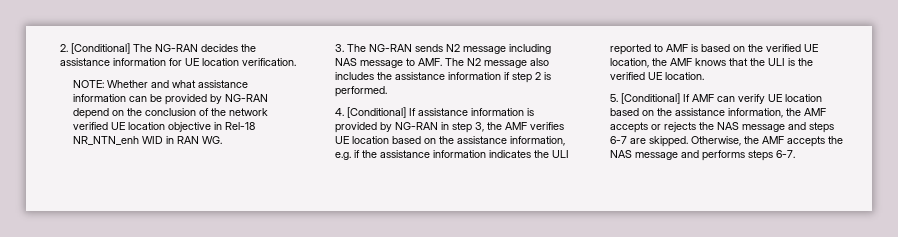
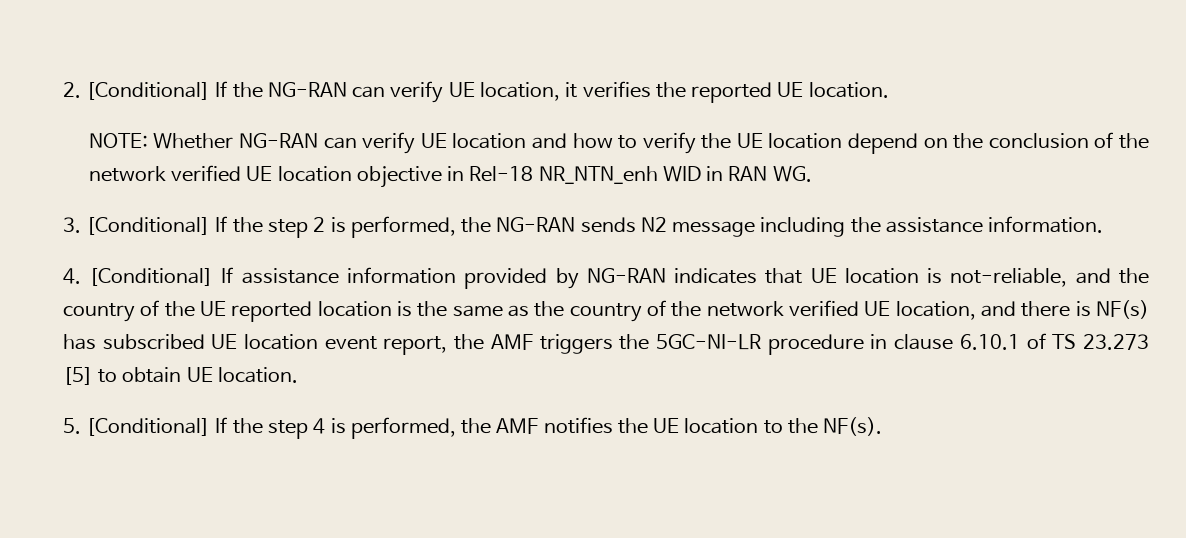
[133,44,257,52] [60,58,297,66] [72,80,248,88] [72,94,268,105] The NG-RAN decides the assistance information for UE location verification. // NOTE: Whether and what assistance information can be provided by NG-RAN -> [215,81,889,103] [88,132,843,154] If the NG-RAN can verify UE location, it verifies the reported UE location. // NOTE: Whether NG-RAN can verify UE location and how to verify the UE location
[347,44,367,52] The -> [86,216,492,238] [Conditional] If the step 2 is performed, the
[335,58,550,68] [335,72,552,83] [335,86,388,97] NAS message to AMF. The N2 message also includes the assistance information if step 2 is performed. -> [850,216,1104,233] the assistance information.
[527,108,535,116] [335,122,565,133] [335,136,566,146] [335,150,570,160] [610,44,819,55] [610,58,814,68] [610,72,646,80] is provided by NG-RAN in step 3, the AMF verifies UE location based on the assistance information, e.g. if the assistance information indicates the ULI reported to AMF is based on the verified UE location, the AMF knows that the ULI is the verified -> [464,268,1150,289] [62,300,1149,322] [62,333,1149,355] [62,367,182,385] provided by NG-RAN indicates that UE location is not-reliable, and the country of the UE reported location is the same as the country of the network verified UE location, and there is NF(s) has subscribed UE location event report, the AMF triggers the 5GC-NI-LR procedure in clause 6.10.1 of TS 23.273 [5] to obtain
[692,94,823,104] [610,108,827,118] [610,122,835,133] [610,136,844,147] [610,150,796,161] AMF can verify UE location based on the assistance information, the AMF accepts or rejects the NAS message and steps 6-7 are skipped. Otherwise, the AMF accepts the NAS message and performs steps 6-7. -> [232,417,883,439] the step 4 is performed, the AMF notifies the UE location to the NF(s).

